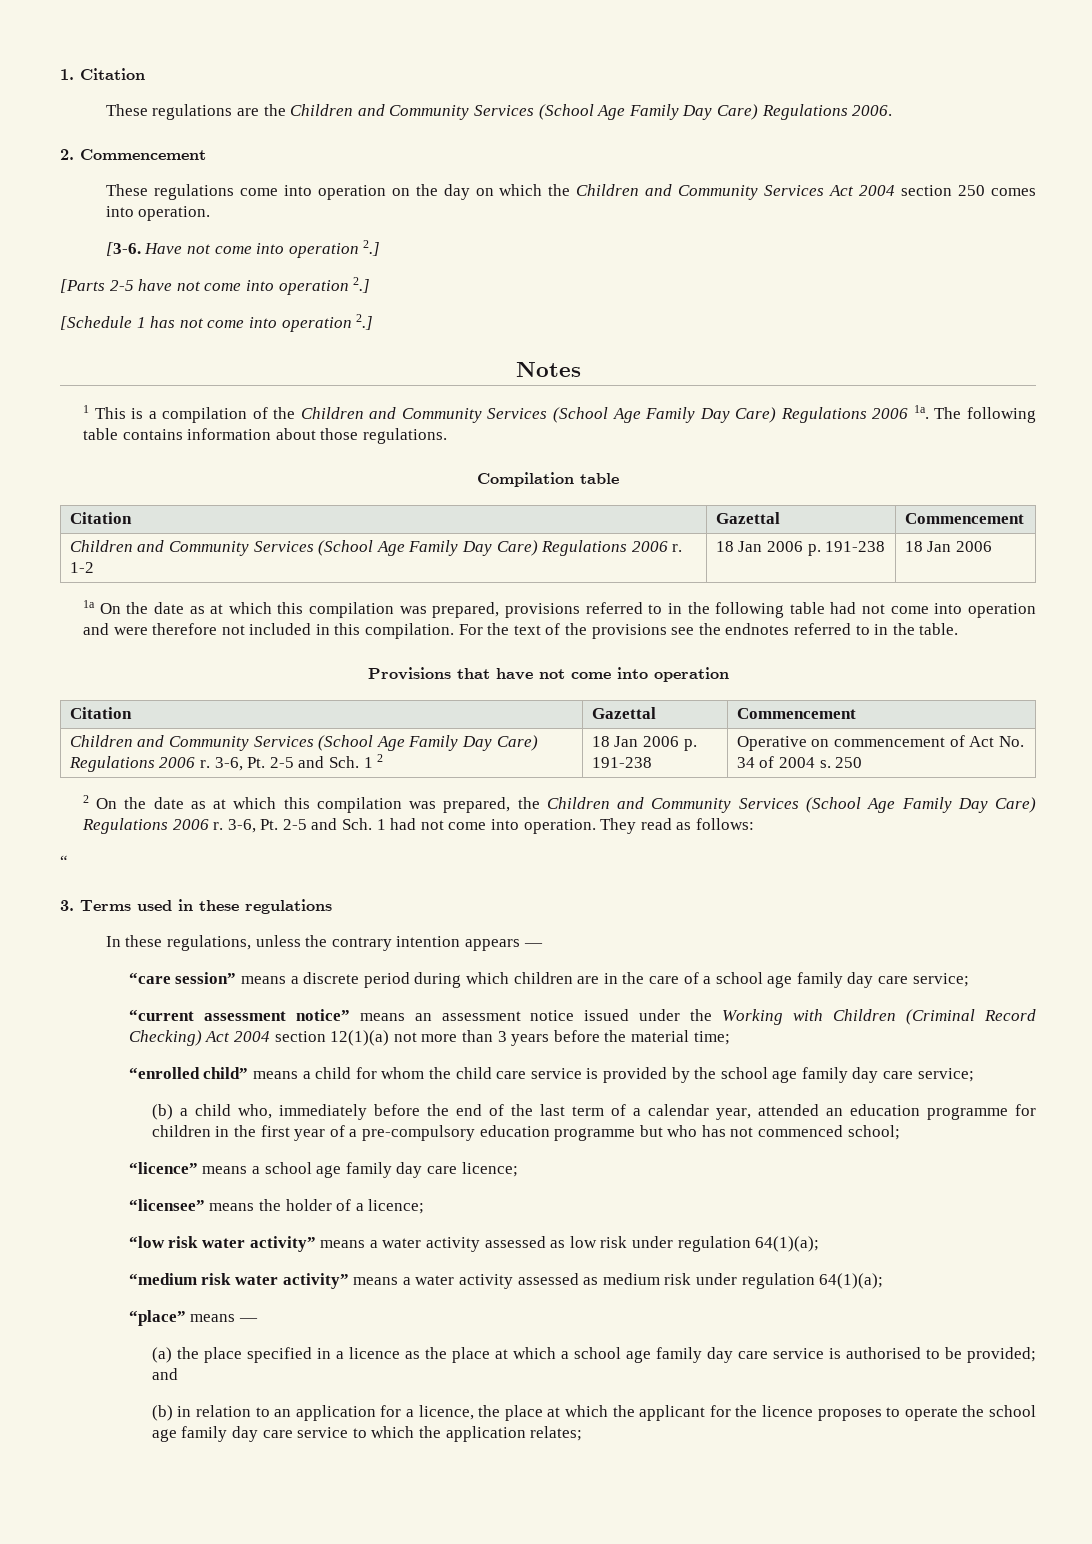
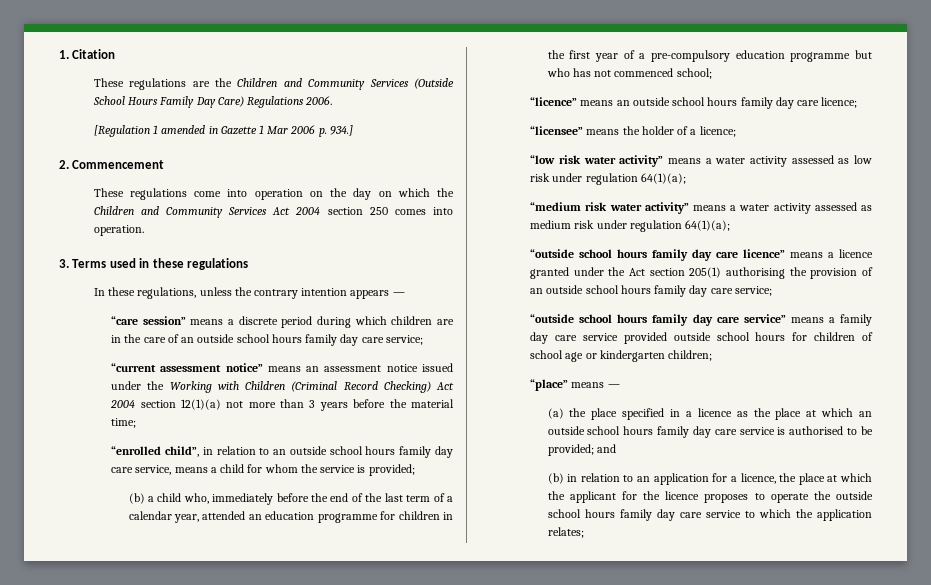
[538,104,626,120] (School Age -> [414,78,454,89] [92,96,159,105] (Outside School Hours
(893, 110) none -> [93,125,353,137] // [Regulation 1 amended in Gazette 1 Mar 2006 p. 934.]
[105,240,381,258] [60,277,371,295] [60,314,374,332] [515,362,581,377] [82,405,1036,423] [82,428,447,444] [477,472,619,487] [69,512,132,524] [715,512,780,524] [904,513,1024,524] [69,540,683,556] [69,562,94,573] [715,541,886,556] [904,541,992,552] [82,600,1036,618] [82,623,959,639] [367,667,729,682] [69,707,132,719] [591,707,656,719] [736,708,856,719] [69,735,538,751] [68,754,384,772] [591,736,697,751] [591,757,652,768] [736,735,1024,751] [736,756,863,768] [82,795,1036,813] [81,818,754,834] [60,855,68,867] // [3-6. Have not come into operation 2.] // [Parts 2-5 have not come into operation 2.] // [Schedule 1 has not come into operation 2.] // Notes // 1 This is a compilation of the Children and Community Services (School Age Family Day Care) Regulations 2006 1a. The following table contains information about those regulations. // Compilation table // Citation | Gazettal | Commencement // Children and Community Services (School Age Family Day Care) Regulations 2006 r. 1-2 | 18 Jan 2006 p. 191-238 | 18 Jan 2006 // 1a On the date as at which this compilation was prepared, provisions referred to in the following table had not come into operation and were therefore not included in this compilation. For the text of the provisions see the endnotes referred to in the table. // Provisions that have not come into operation // Citation | Gazettal | Commencement // Children and Community Services (School Age Family Day Care) Regulations 2006 r. 3-6, Pt. 2-5 and Sch. 1 2 | 18 Jan 2006 p. 191-238 | Operative on commencement of Act No. 34 of 2004 s. 250 // 2 On the date as at which this compilation was prepared, the Children and Community Services (School Age Family Day Care) Regulations 2006 r. 3-6, Pt. 2-5 and Sch. 1 had not come into operation. They read as follows: // “ -> (144, 230) none
[703,972,793,988] a school age -> [181,334,302,343] an outside school hours
[203,1067,249,1079] child” -> [164,446,453,458] [111,465,172,475] child”, in relation to an outside school hours family day care service,
[455,1067,974,1083] child care service is provided by the school age family day care service; -> [320,464,415,476] service is provided;
[252,1162,342,1178] a school age -> [616,97,738,106] an outside school hours
(884, 1281) none -> [530,249,873,261] [530,267,873,279] [530,285,772,297] [530,314,872,326] [530,332,873,344] [530,350,713,362] // “outside school hours family day care licence” means a licence granted under the Act section 205(1) authorising the provision of an outside school hours family day care service; // “outside school hours family day care service” means a family day care service provided outside school hours for children of school age or kindergarten children;
[560,1347,651,1363] a school age -> [858,411,872,417] [547,426,654,435] an outside school hours
[989,1405,1036,1417] [151,1429,177,1442] school age -> [836,491,873,500] [547,509,615,518] outside school hours

